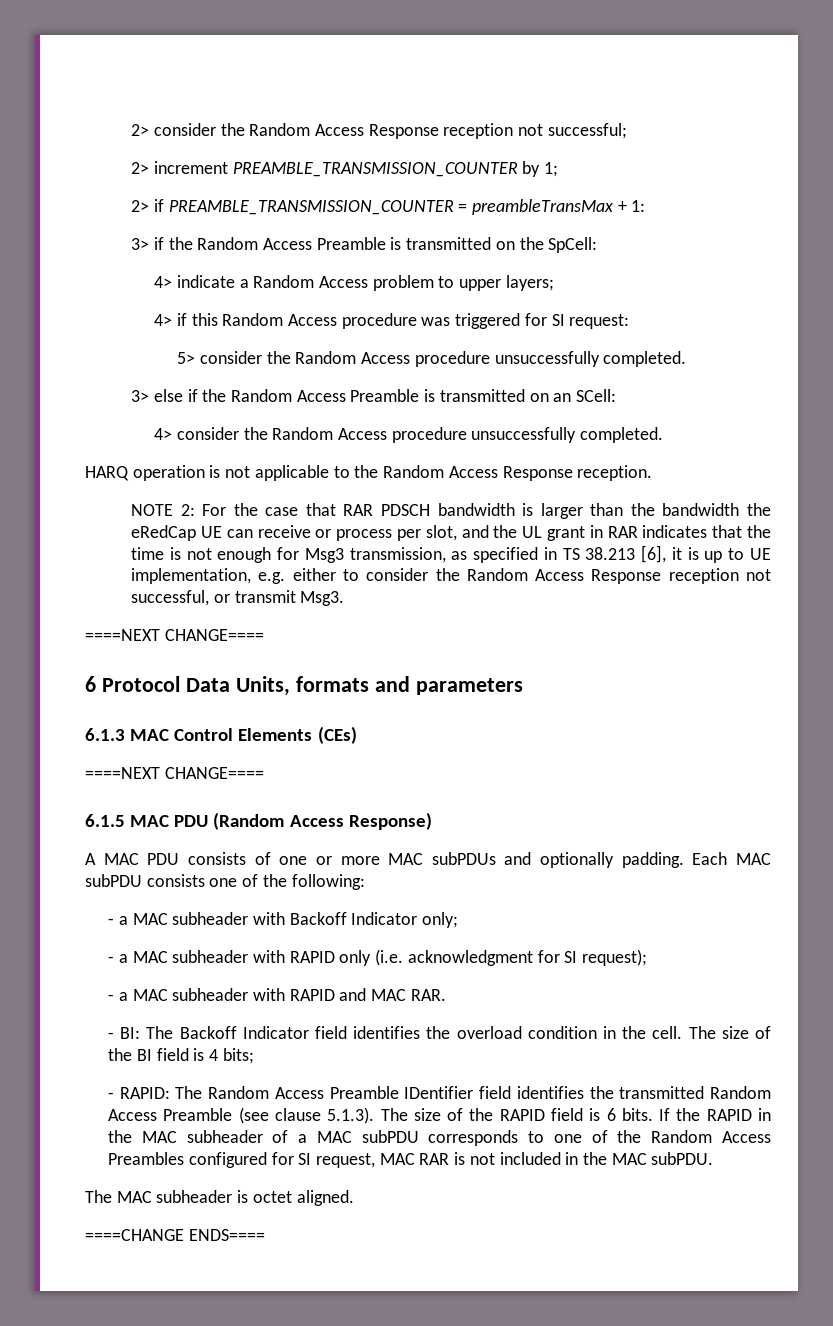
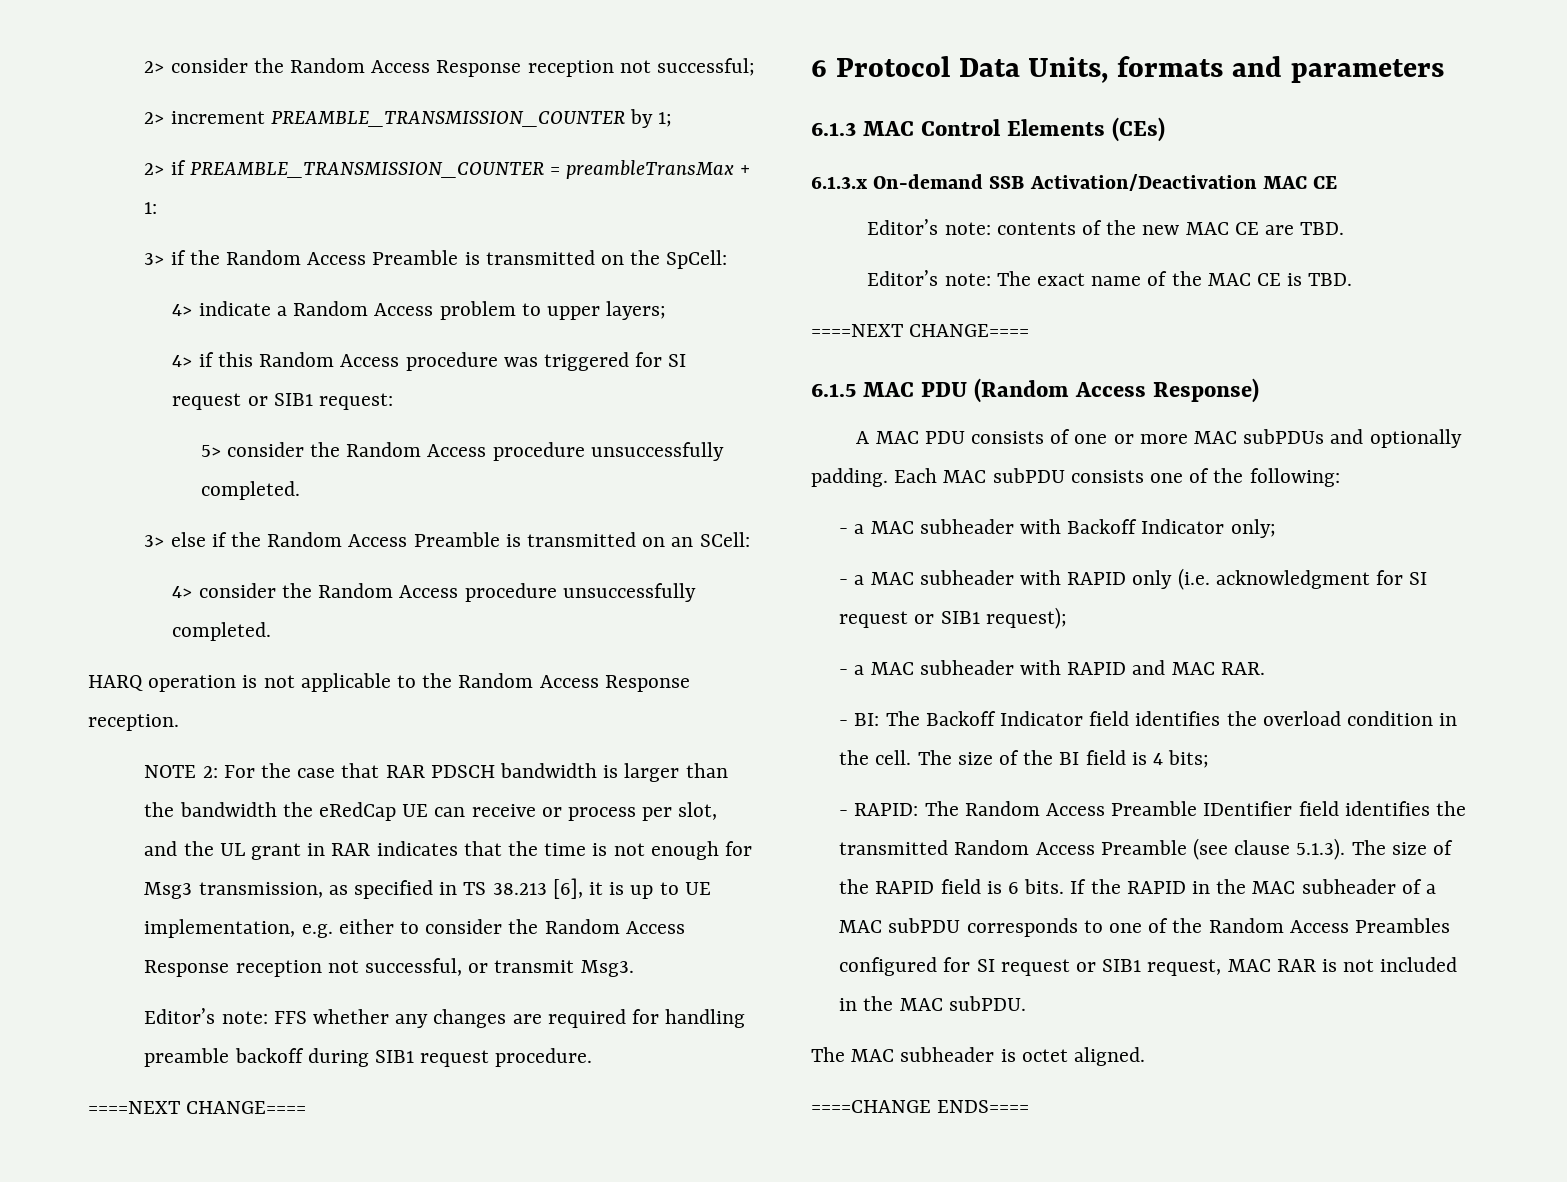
(565, 320) none -> [172,393,313,410] request or SIB1
(345, 598) none -> [144,1008,746,1028] [144,1048,593,1067] // Editor’s note: FFS whether any changes are required for handling preamble backoff during SIB1 request procedure.
(357, 735) none -> [811,174,1338,191] [867,219,1345,235] [867,270,1353,286] // 6.1.3.x On-demand SSB Activation/Deactivation MAC CE // Editor’s note: contents of the new MAC CE are TBD. // Editor’s note: The exact name of the MAC CE is TBD.
(578, 957) none -> [839,611,980,628] request or SIB1
(312, 1159) none -> [1000,959,1142,976] request or SIB1

